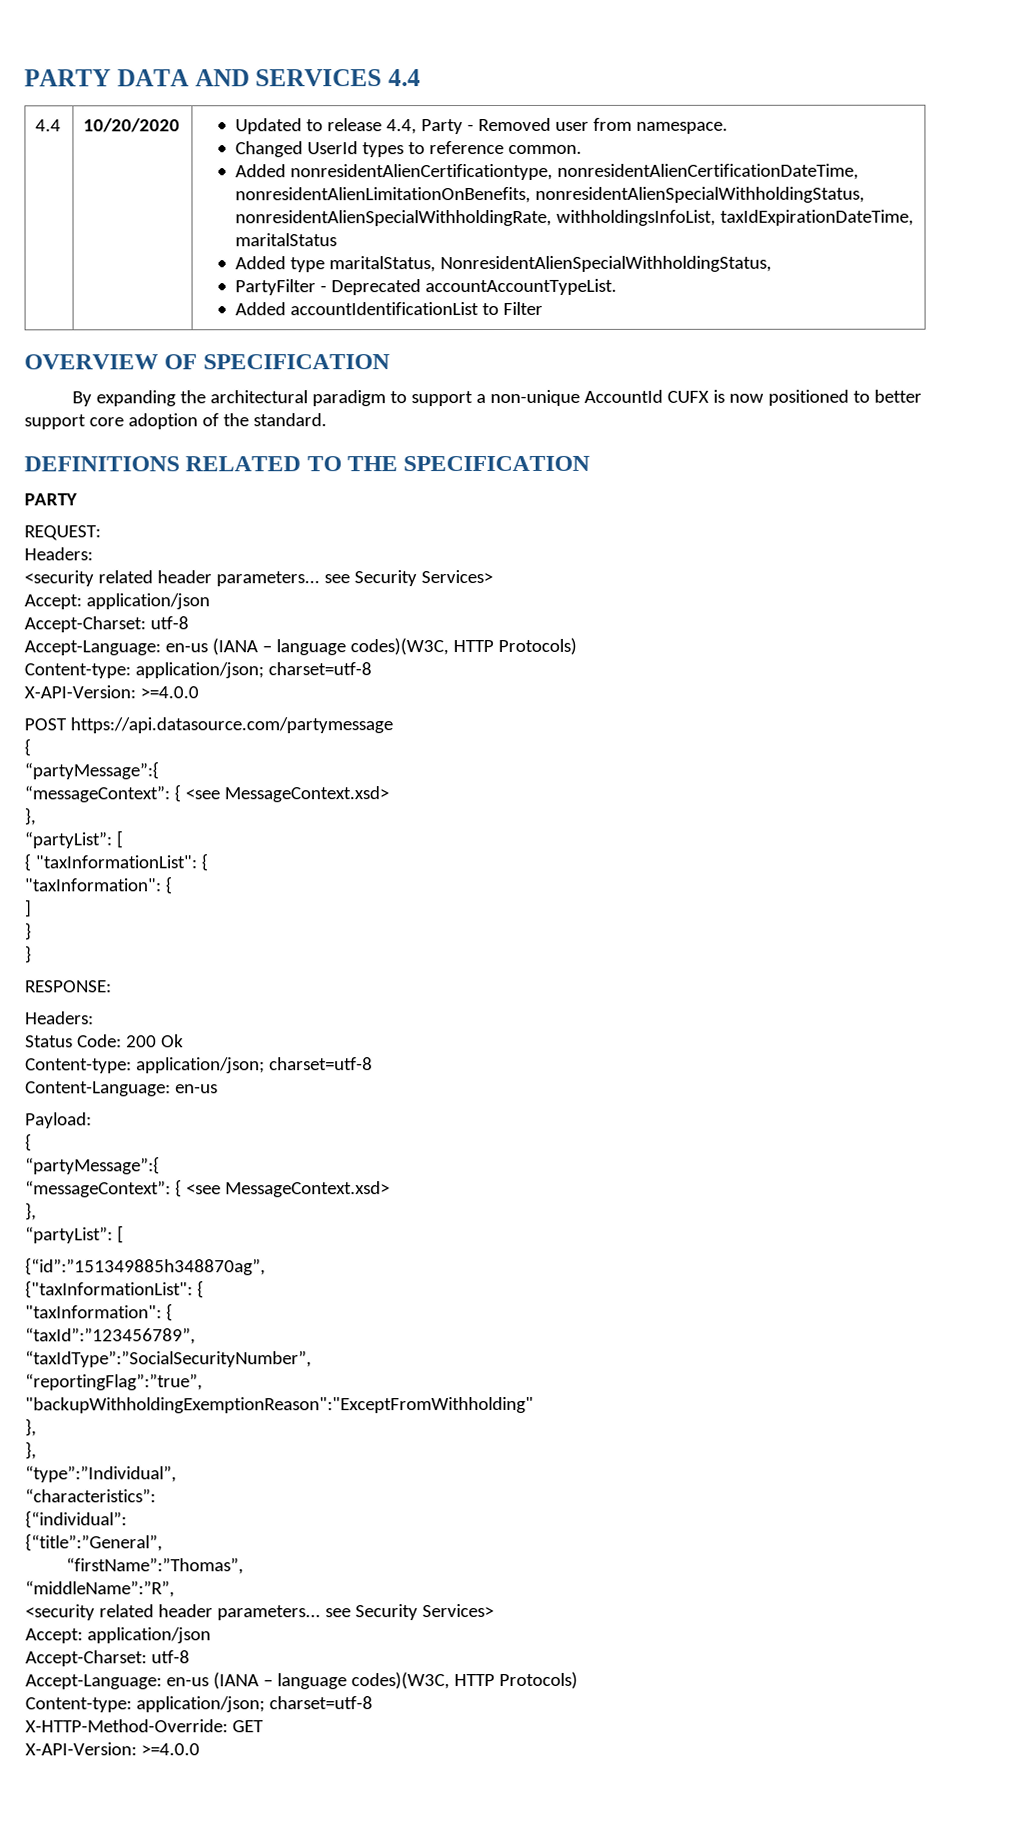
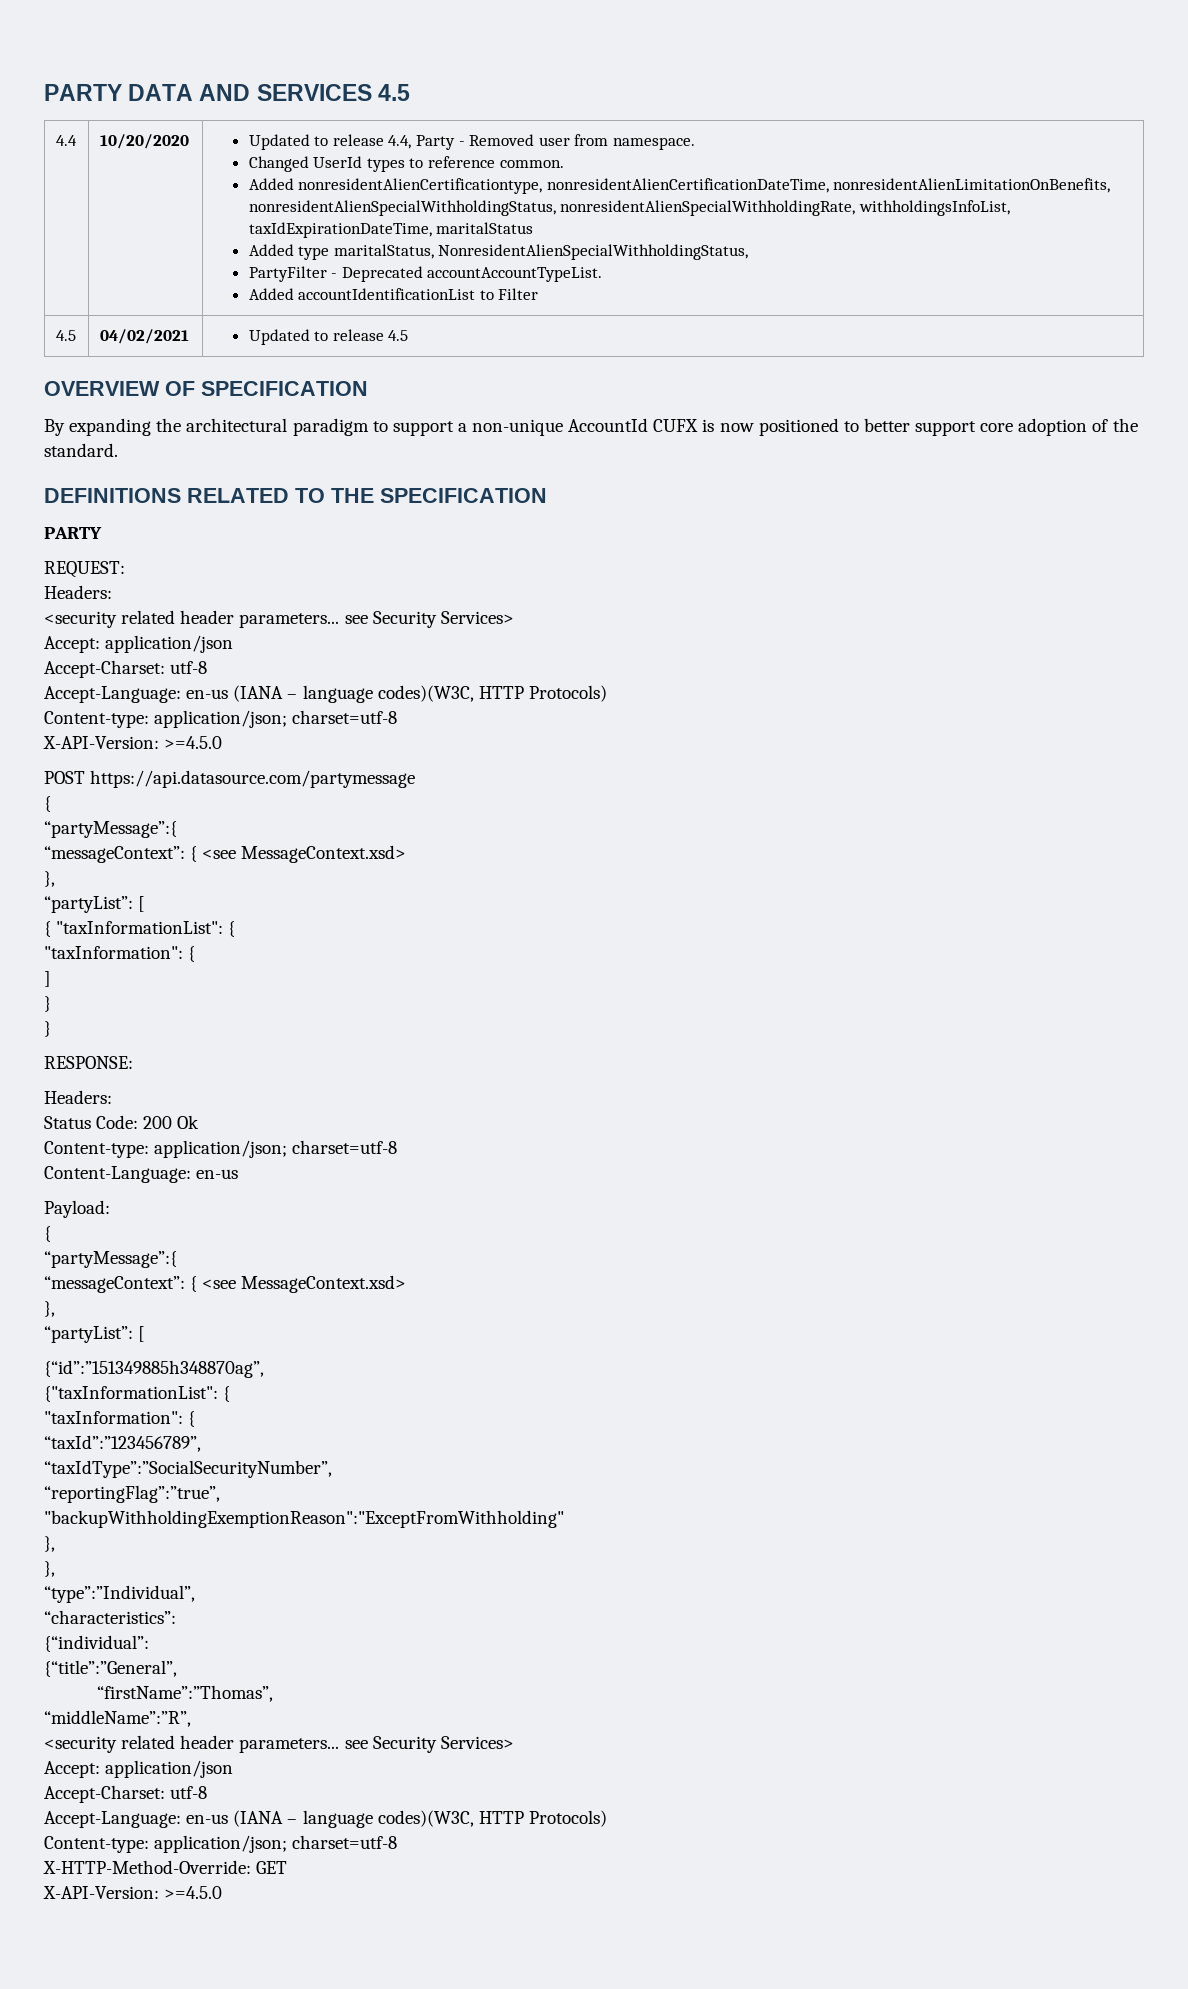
[388,69,421,87] 4.4 -> [377,84,410,101] 4.5
(543, 308) none -> [55,330,76,341] [99,329,189,344] [248,329,409,345] // 4.5 | 04/02/2021 | Updated to release 4.5
[139,686,199,699] >=4.0.0 -> [164,736,223,749] >=4.5.0
[140,1743,200,1756] >=4.0.0 -> [164,1886,223,1899] >=4.5.0

